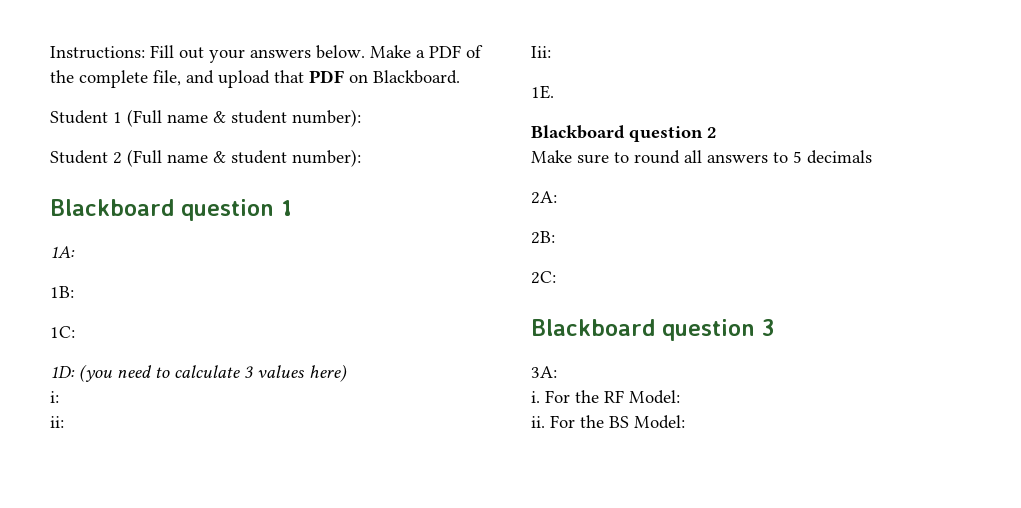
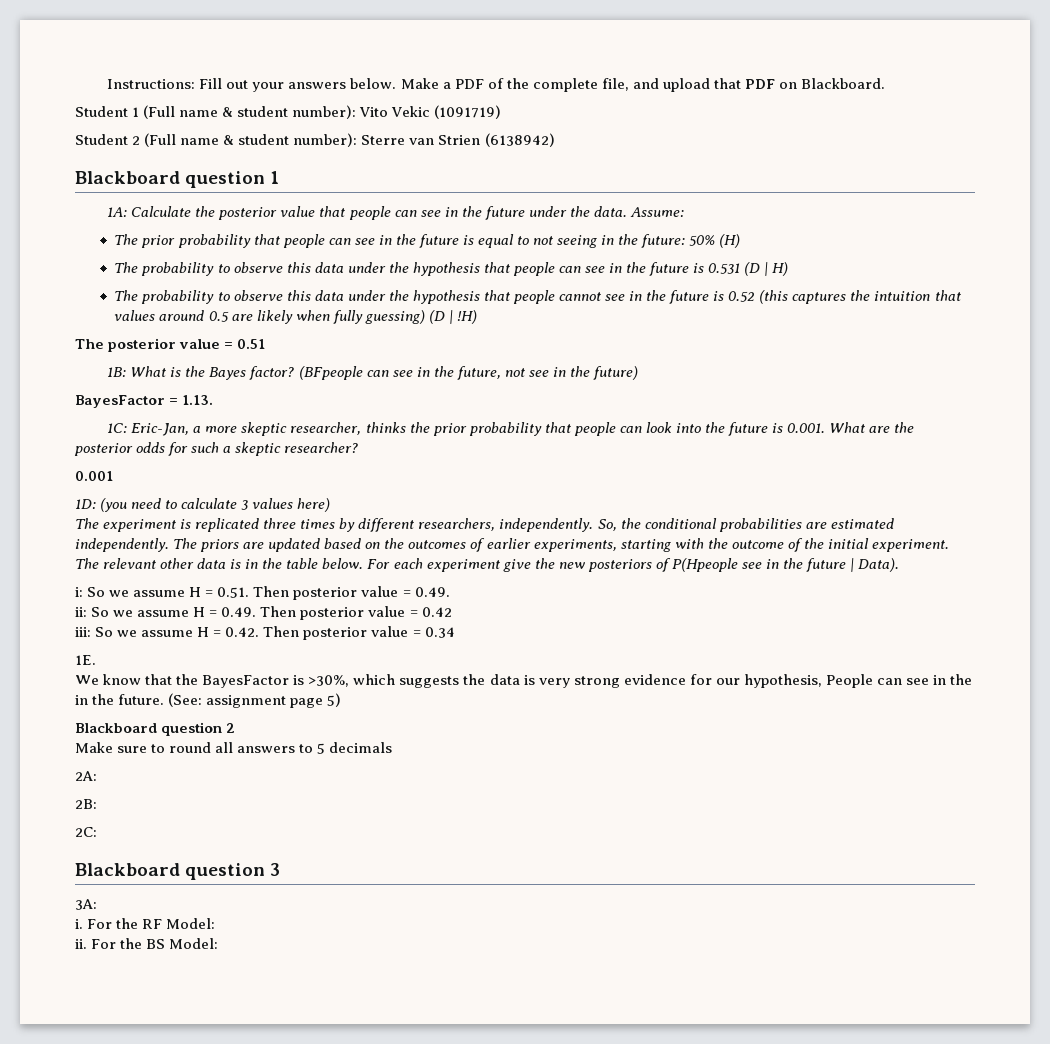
(361, 118) none -> [359,105,502,119] Vito Vekic (1091719)
(361, 158) none -> [361,133,555,147] Sterre van Strien (6138942)
[50,286,74,298] [50,326,75,338] // 1B: // 1C: -> [131,206,684,220] [114,234,741,248] [114,262,789,276] [114,290,961,304] [114,310,477,324] [75,338,266,352] [107,366,639,380] [75,395,214,408] [107,422,915,436] [74,442,359,456] [75,471,113,481] Calculate the posterior value that people can see in the future under the data. Assume: // The prior probability that people can see in the future is equal to not seeing in the future: 50% (H) // The probability to observe this data under the hypothesis that people can see in the future is 0.531 (D | H) // The probability to observe this data under the hypothesis that people cannot see in the future is 0.52 (this captures the intuition that values around 0.5 are likely when fully guessing) (D | !H) // The posterior value = 0.51 // 1B: What is the Bayes factor? (BFpeople can see in the future, not see in the future) // BayesFactor = 1.13. // 1C: Eric-Jan, a more skeptic researcher, thinks the prior probability that people can look into the future is 0.001. What are the posterior odds for such a skeptic researcher? // 0.001
[50,391,59,403] [50,416,64,428] [531,46,551,58] [531,85,554,99] i: // ii: // Iii: // 1E. -> [75,518,894,532] [75,538,949,552] [75,558,900,572] [75,586,450,600] [75,606,452,620] [75,626,455,640] [75,655,96,665] [75,674,973,688] [75,693,342,708] The experiment is replicated three times by different researchers, independently. So, the conditional probabilities are estimated independently. The priors are updated based on the outcomes of earlier experiments, starting with the outcome of the initial experiment. The relevant other data is in the table below. For each experiment give the new posteriors of P(Hpeople see in the future | Data). // i: So we assume H = 0.51. Then posterior value = 0.49. // ii: So we assume H = 0.49. Then posterior value = 0.42 // iii: So we assume H = 0.42. Then posterior value = 0.34 // 1E. // We know that the BayesFactor is >30%, which suggests the data is very strong evidence for our hypothesis, People can see in the in the future. (See: assignment page 5)

